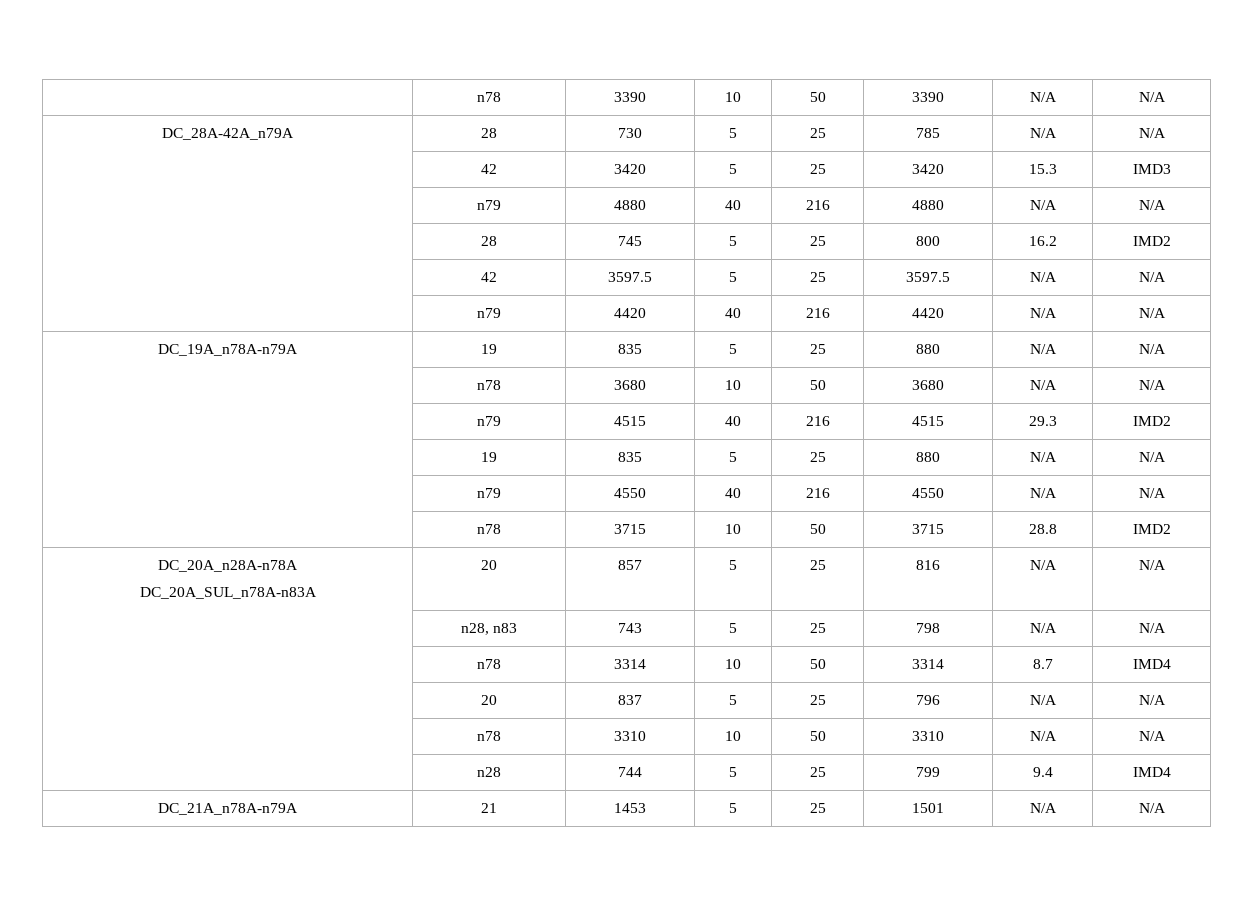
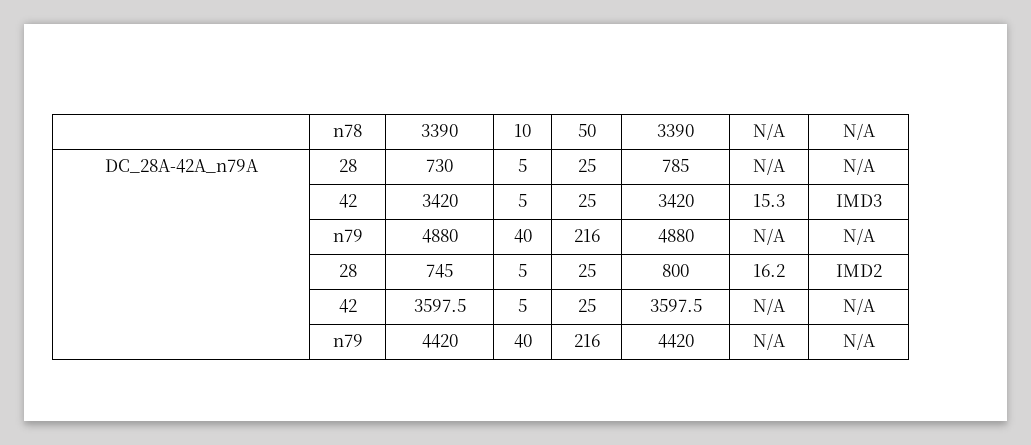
[158,344,298,356] [481,344,497,354] [618,344,642,354] [729,344,737,354] [809,344,826,354] [916,344,940,354] [1029,344,1057,354] [1138,344,1166,354] [477,380,501,390] [614,380,646,390] [725,380,741,390] [809,380,826,390] [912,380,944,390] [1029,380,1057,390] [1138,380,1166,390] [477,416,501,426] [614,416,646,426] [725,416,741,426] [805,416,830,426] [912,416,944,426] [1028,416,1057,426] [1132,416,1171,426] [481,452,497,462] [618,452,642,462] [729,452,737,462] [809,452,826,462] [916,452,940,462] [1029,452,1057,462] [1138,452,1166,462] [477,488,501,498] [614,488,646,498] [725,488,741,498] [805,488,830,498] [912,488,944,498] [1029,488,1057,498] [1138,488,1166,498] [477,524,501,534] [614,524,646,534] [725,524,741,534] [809,524,826,534] [912,524,944,534] [1028,524,1057,534] [1132,524,1171,534] [158,560,298,572] [139,587,317,599] [481,560,497,570] [618,560,642,570] [729,560,737,570] [809,560,826,570] [916,560,940,570] [1029,560,1057,570] [1138,560,1166,570] [460,623,518,635] [618,623,642,633] [729,623,737,633] [809,623,826,633] [916,623,940,633] [1029,623,1057,633] [1138,623,1166,633] [477,659,501,669] [614,659,646,669] [725,659,741,669] [809,659,826,669] [912,659,944,669] [1032,659,1053,669] [1132,659,1171,669] [481,695,497,705] [618,695,642,705] [729,695,737,705] [809,695,826,705] [916,695,940,705] [1029,695,1057,705] [1138,695,1166,705] [477,731,501,741] [614,731,646,741] [725,731,741,741] [809,731,826,741] [912,731,944,741] [1029,731,1057,741] [1138,731,1166,741] [477,767,501,777] [618,767,642,777] [729,767,737,777] [809,767,826,777] [916,767,940,777] [1032,767,1053,777] [1132,767,1171,777] [158,803,298,815] [481,803,497,813] [614,803,646,813] [729,803,737,813] [809,803,826,813] [912,803,944,813] [1029,803,1057,813] [1138,803,1166,813] // DC_19A_n78A-n79A | 19 | 835 | 5 | 25 | 880 | N/A | N/A // | n78 | 3680 | 10 | 50 | 3680 | N/A | N/A // | n79 | 4515 | 40 | 216 | 4515 | 29.3 | IMD2 // | 19 | 835 | 5 | 25 | 880 | N/A | N/A // | n79 | 4550 | 40 | 216 | 4550 | N/A | N/A // | n78 | 3715 | 10 | 50 | 3715 | 28.8 | IMD2 // DC_20A_n28A-n78A // DC_20A_SUL_n78A-n83A | 20 | 857 | 5 | 25 | 816 | N/A | N/A // | n28, n83 | 743 | 5 | 25 | 798 | N/A | N/A // | n78 | 3314 | 10 | 50 | 3314 | 8.7 | IMD4 // | 20 | 837 | 5 | 25 | 796 | N/A | N/A // | n78 | 3310 | 10 | 50 | 3310 | N/A | N/A // | n28 | 744 | 5 | 25 | 799 | 9.4 | IMD4 // DC_21A_n78A-n79A | 21 | 1453 | 5 | 25 | 1501 | N/A | N/A -> (876, 341) none

